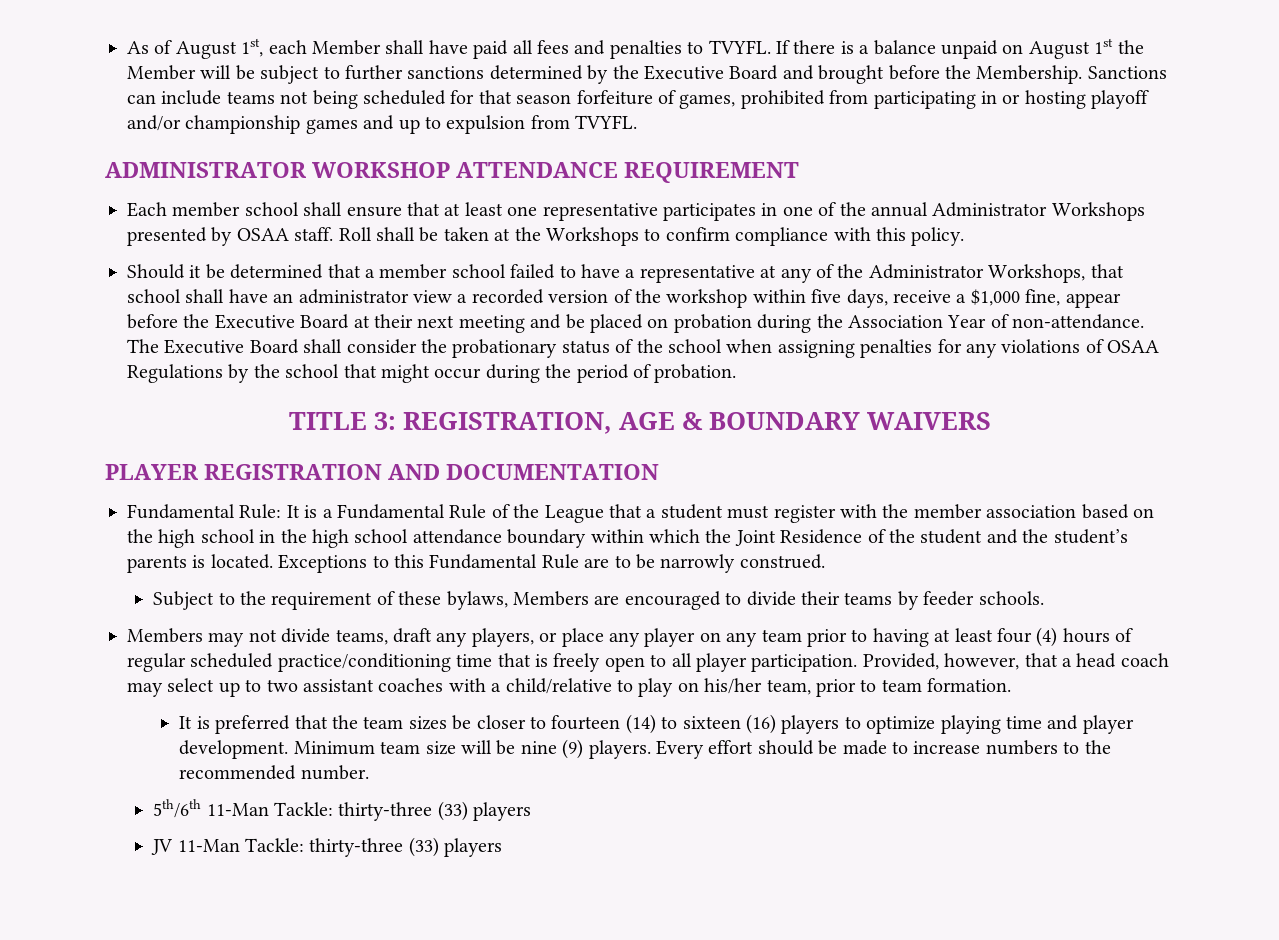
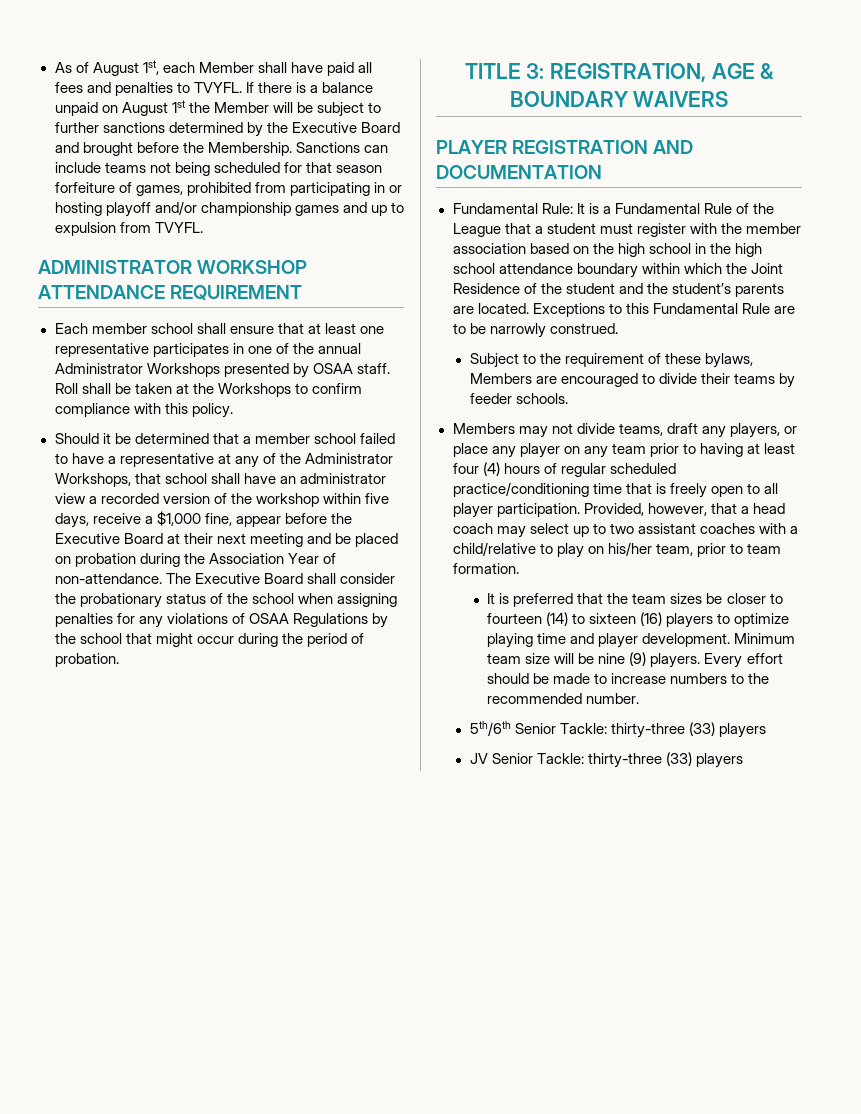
[192,555,206,568] is -> [452,306,474,314] are
[206,803,269,816] 11-Man -> [514,723,556,734] Senior
[177,839,240,852] 11-Man -> [491,753,533,764] Senior

